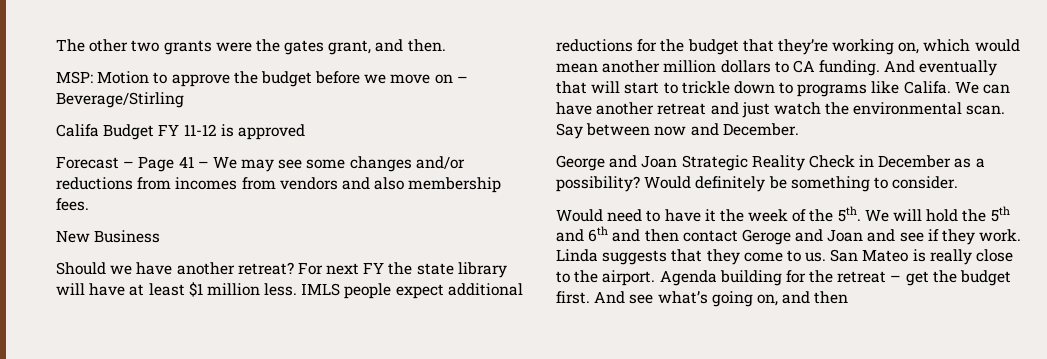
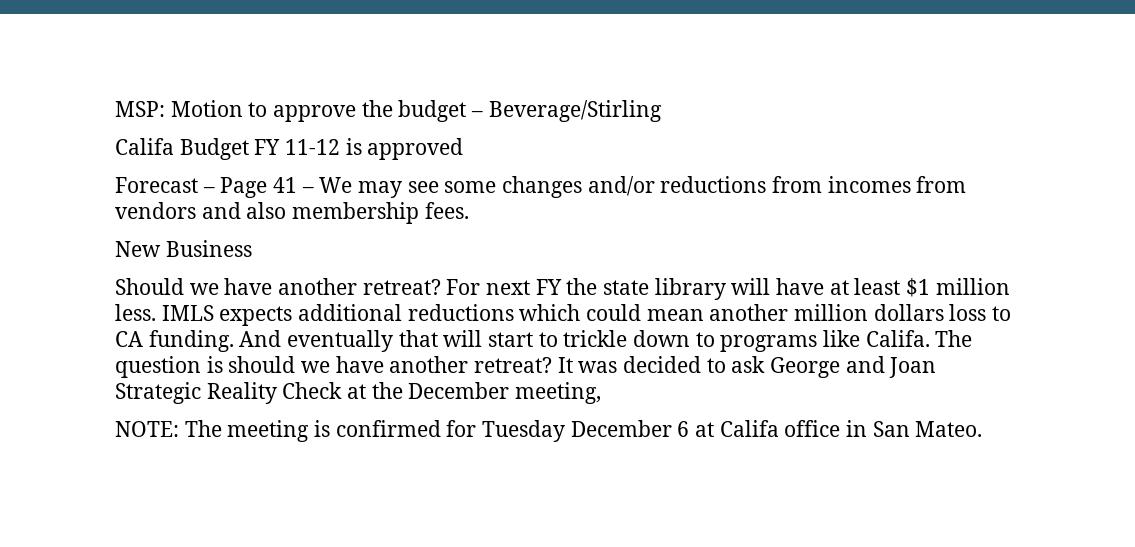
[56,39,446,55] The other two grants were the gates grant, and then. // -> (115, 109) none
[315,71,453,84] before we move on -> (467, 111) none
[344,283,523,299] [556,39,1020,55] people expect additional reductions for the budget that they’re working on, which would -> [219,304,642,326] expects additional reductions which could
(771, 66) none -> [949,304,987,321] loss
[954,81,1011,94] [556,102,1006,118] [556,123,799,139] We can have another retreat and just watch the environmental scan. Say between now and December. // -> [935,330,973,347] [115,356,766,378] The question is should we have another retreat? It was decided to ask
[859,155,985,168] [556,176,959,192] [556,206,1010,222] [556,226,1022,245] [556,249,1014,265] [556,270,1012,286] [556,291,849,307] in December as a possibility? Would definitely be something to consider. // Would need to have it the week of the 5th. We will hold the 5th and 6th and then contact Geroge and Joan and see if they work. Linda suggests that they come to us. San Mateo is really close to the airport. Agenda building for the retreat – get the budget first. And see what’s going on, and then -> [347,382,602,404] [115,420,983,442] at the December meeting, // NOTE: The meeting is confirmed for Tuesday December 6 at Califa office in San Mateo.

